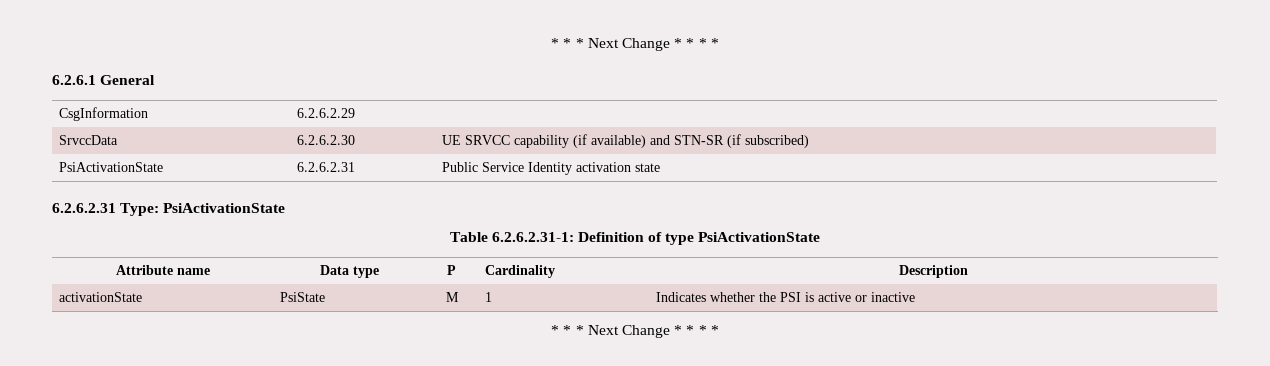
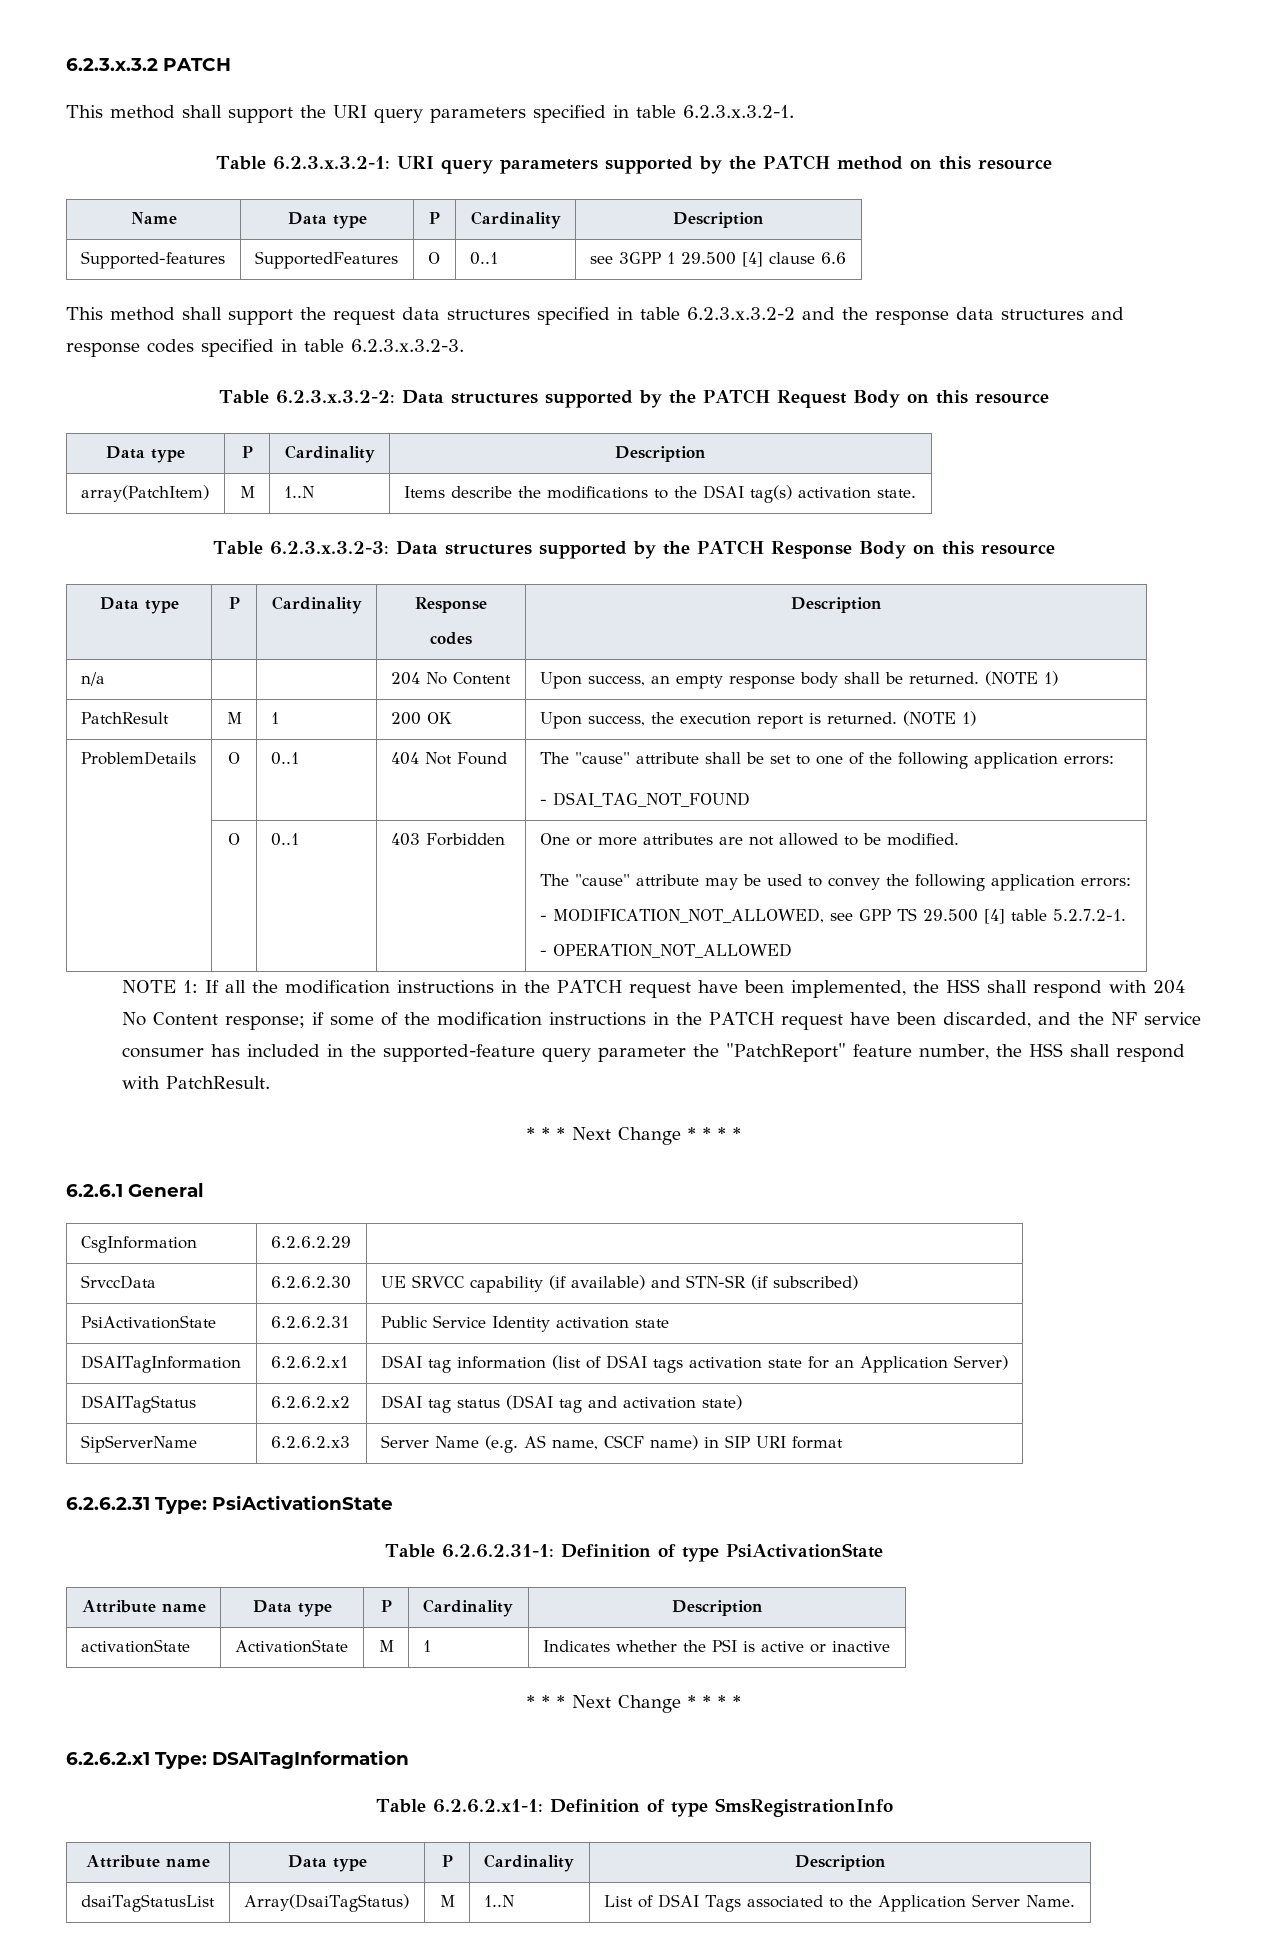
(551, 43) none -> [66,58,231,71] [66,105,794,123] [215,155,1053,174] [130,212,177,224] [287,212,367,229] [429,212,440,224] [470,211,561,229] [673,212,764,228] [80,251,225,269] [254,251,398,269] [427,252,440,264] [469,252,498,265] [589,252,846,267] [66,307,1124,325] [66,339,464,357] [218,389,1050,408] [106,446,185,463] [241,446,253,458] [284,445,375,463] [615,446,706,462] [80,485,209,502] [239,486,255,498] [283,486,315,498] [403,485,916,503] [212,540,1056,559] [99,597,179,614] [228,597,240,609] [271,596,362,614] [415,597,488,613] [430,632,473,645] [790,597,882,613] [80,672,105,686] [390,672,511,685] [539,671,1058,689] [80,712,169,724] [226,712,242,724] [270,712,279,724] [390,712,452,725] [539,711,976,729] [80,751,196,765] [228,752,240,764] [270,752,299,765] [390,752,507,765] [539,752,1114,769] [539,792,750,807] [228,833,240,845] [270,833,299,846] [390,833,505,846] [539,833,959,846] [539,874,1131,891] [539,908,1126,924] [539,943,792,958] [122,979,1186,998] [122,1012,1202,1030] [122,1043,1186,1062] [122,1076,271,1089] 6.2.3.x.3.2 PATCH // This method shall support the URI query parameters specified in table 6.2.3.x.3.2-1. // Table 6.2.3.x.3.2-1: URI query parameters supported by the PATCH method on this resource // Name | Data type | P | Cardinality | Description // Supported-features | SupportedFeatures | O | 0..1 | see 3GPP 1 29.500 [4] clause 6.6 // This method shall support the request data structures specified in table 6.2.3.x.3.2-2 and the response data structures and response codes specified in table 6.2.3.x.3.2-3. // Table 6.2.3.x.3.2-2: Data structures supported by the PATCH Request Body on this resource // Data type | P | Cardinality | Description // array(PatchItem) | M | 1..N | Items describe the modifications to the DSAI tag(s) activation state. // Table 6.2.3.x.3.2-3: Data structures supported by the PATCH Response Body on this resource // Data type | P | Cardinality | Response // codes | Description // n/a | | | 204 No Content | Upon success, an empty response body shall be returned. (NOTE 1) // PatchResult | M | 1 | 200 OK | Upon success, the execution report is returned. (NOTE 1) // ProblemDetails | O | 0..1 | 404 Not Found | The "cause" attribute shall be set to one of the following application errors: // - DSAI_TAG_NOT_FOUND // | O | 0..1 | 403 Forbidden | One or more attributes are not allowed to be modified. // The "cause" attribute may be used to convey the following application errors: // - MODIFICATION_NOT_ALLOWED, see GPP TS 29.500 [4] table 5.2.7.2-1. // - OPERATION_NOT_ALLOWED // NOTE 1: If all the modification instructions in the PATCH request have been implemented, the HSS shall respond with 204 No Content response; if some of the modification instructions in the PATCH request have been discarded, and the NF service consumer has included in the supported-feature query parameter the "PatchReport" feature number, the HSS shall respond with PatchResult. //
(660, 167) none -> [80,1355,241,1373] [270,1356,348,1368] [380,1355,1008,1373] [80,1395,196,1413] [270,1396,350,1408] [380,1395,742,1413] [80,1435,197,1453] [270,1436,350,1448] [380,1435,843,1453] // DSAITagInformation | 6.2.6.2.x1 | DSAI tag information (list of DSAI tags activation state for an Application Server) // DSAITagStatus | 6.2.6.2.x2 | DSAI tag status (DSAI tag and activation state) // SipServerName | 6.2.6.2.x3 | Server Name (e.g. AS name, CSCF name) in SIP URI format
[279,292,325,302] PsiState -> [234,1639,348,1653] ActivationState
(719, 330) none -> [66,1750,409,1769] [375,1798,893,1817] [86,1855,210,1868] [287,1855,367,1872] [441,1855,453,1867] [483,1854,574,1872] [794,1855,886,1871] [80,1894,215,1912] [243,1894,409,1912] [439,1895,455,1907] [483,1895,515,1907] [603,1894,1075,1912] // 6.2.6.2.x1 Type: DSAITagInformation // Table 6.2.6.2.x1-1: Definition of type SmsRegistrationInfo // Attribute name | Data type | P | Cardinality | Description // dsaiTagStatusList | Array(DsaiTagStatus) | M | 1..N | List of DSAI Tags associated to the Application Server Name.

